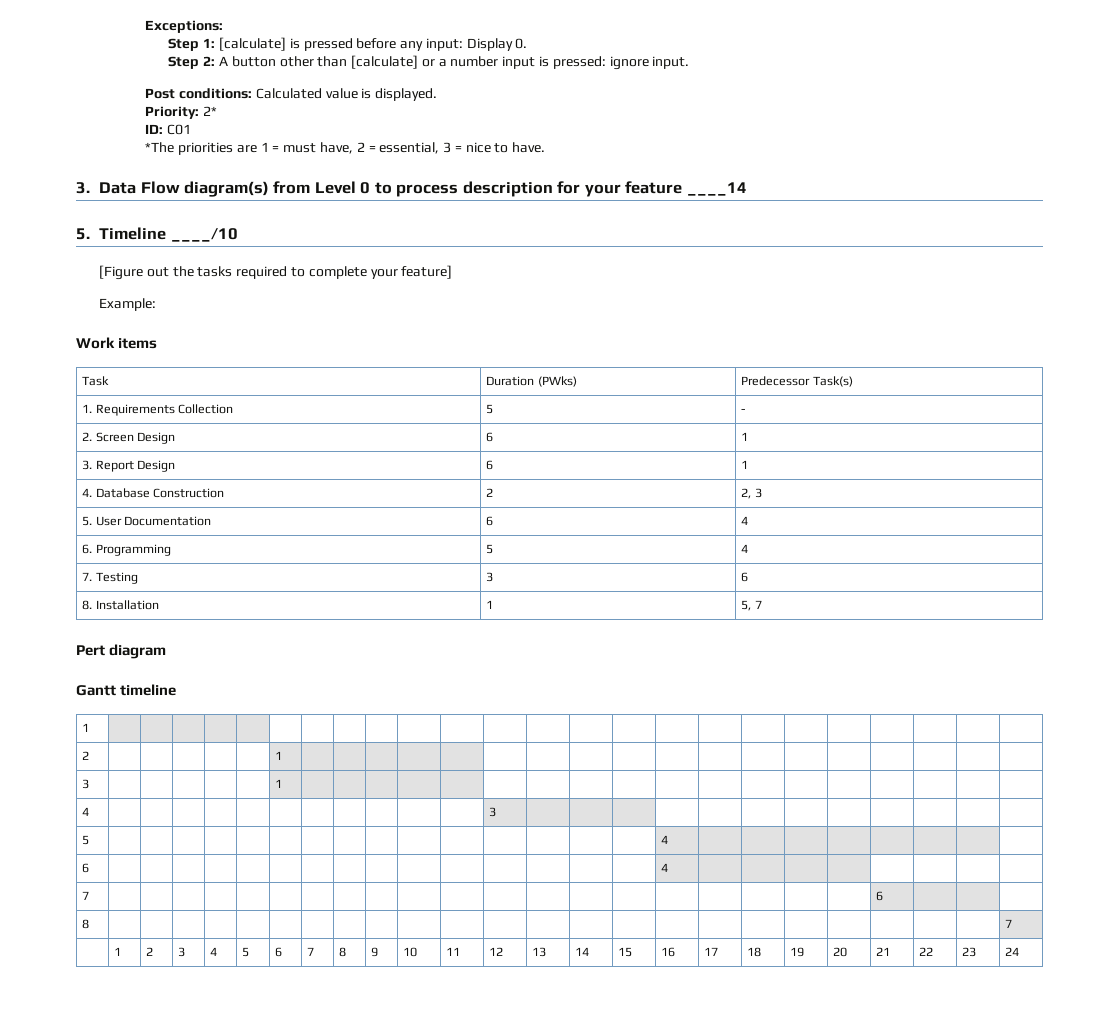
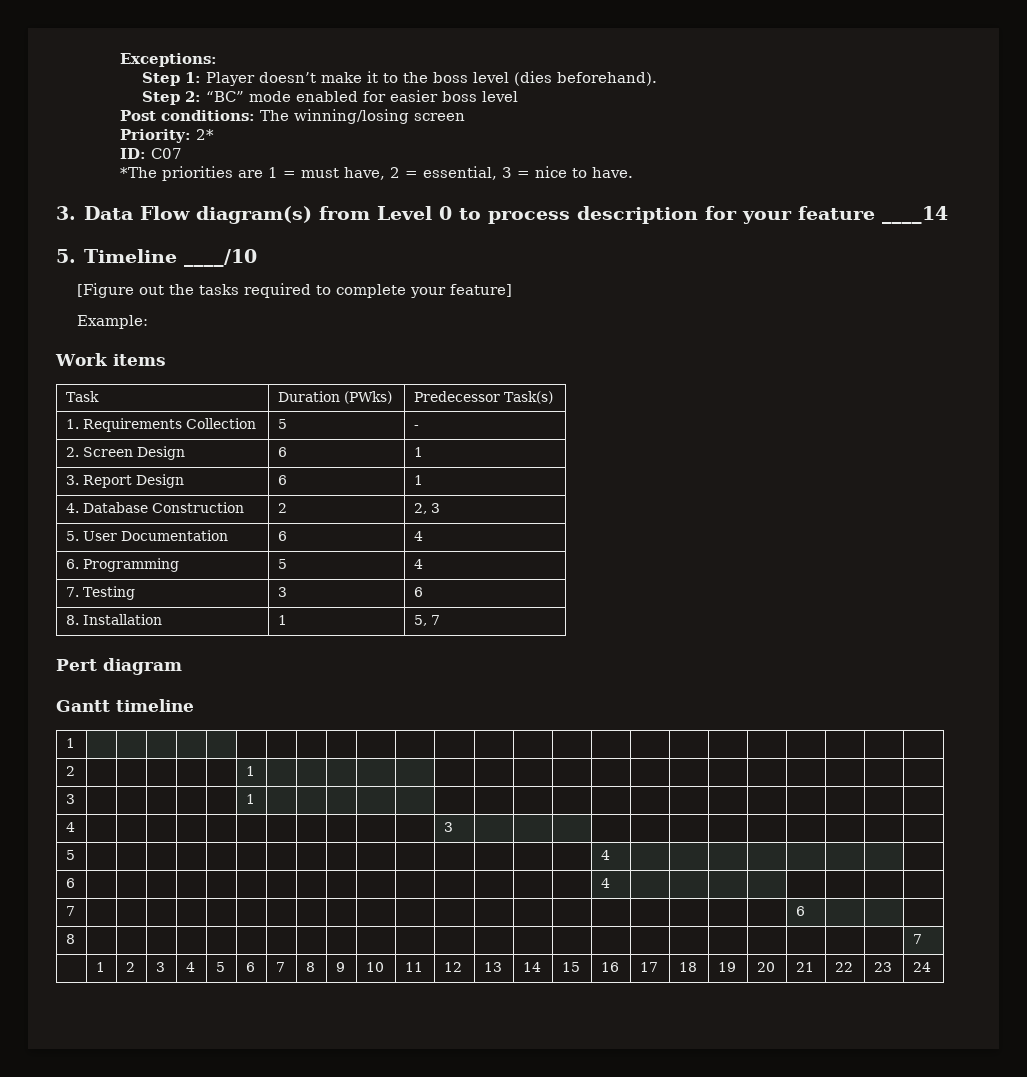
[218,37,528,51] [168,55,690,70] [145,88,438,101] [calculate] is pressed before any input: Display 0. // Step 2: A button other than [calculate] or a number input is pressed: ignore input. // Post conditions: Calculated value is displayed. -> [205,71,657,86] [141,90,518,105] [120,109,466,124] Player doesn’t make it to the boss level (dies beforehand). // Step 2: “BC” mode enabled for easier boss level // Post conditions: The winning/losing screen
[167,124,192,135] C01 -> [151,148,183,159] C07

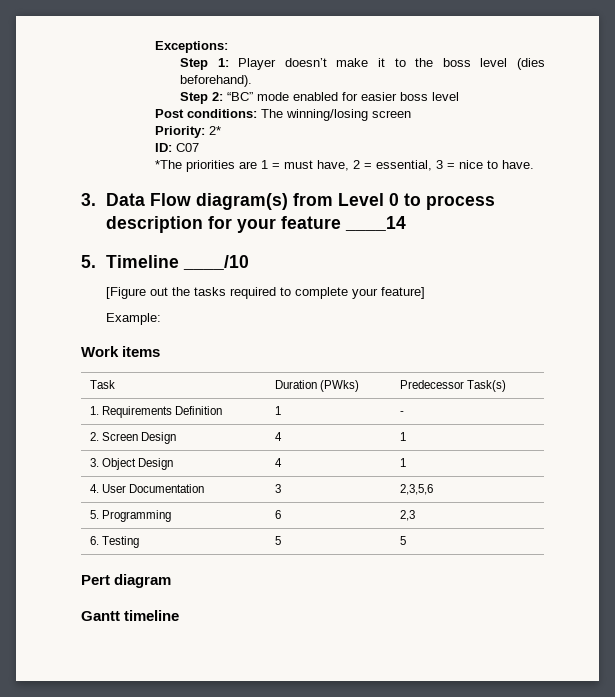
[186,418,257,429] [278,419,288,429] Collection | 5 -> [174,406,222,415] [274,406,281,415] Definition | 1
[278,447,288,457] 6 -> [274,432,282,441] 4
[83,474,185,488] [278,475,288,485] Report Design | 6 -> [101,458,173,470] [274,458,282,467] Object Design | 4
[83,502,245,513] [278,503,288,513] [414,503,441,514] [66,530,229,541] [278,531,288,541] [414,531,424,541] Database Construction | 2 | 2, 3 // 5. User Documentation | 6 | 4 -> [101,484,204,493] [274,484,281,493] [399,484,433,495] [89,510,171,522] [274,510,281,519] [399,510,415,521] User Documentation | 3 | 2,3,5,6 // 5. Programming | 6 | 2,3
[83,558,180,572] [278,559,288,569] [414,559,424,569] [66,586,136,600] [278,587,288,597] [414,587,424,597] [66,614,163,625] [278,615,288,625] [414,615,441,626] [56,658,182,675] [56,699,194,712] [66,738,76,748] [66,766,76,776] [246,766,256,776] [66,794,76,804] [246,794,256,804] [66,822,76,832] [444,822,454,832] [66,850,76,860] [601,850,611,860] [66,878,76,888] [601,878,611,888] [66,906,76,916] [796,906,806,916] [66,934,76,944] [913,934,923,944] [96,962,106,972] [126,962,136,972] [156,962,166,972] [186,962,196,972] [216,962,226,972] [246,962,256,972] [276,962,286,972] [306,962,316,972] [336,962,346,972] [366,962,385,972] [405,962,424,972] [444,962,463,972] [484,962,503,972] [523,962,542,972] [562,962,581,972] [601,962,620,972] [640,962,659,972] [679,962,698,972] [718,962,737,972] [757,962,776,972] [796,962,815,972] [835,962,854,972] [874,962,893,972] [913,962,932,972] Programming | 5 | 4 // 7. Testing | 3 | 6 // 8. Installation | 1 | 5, 7 // Pert diagram // Gantt timeline // 1 | | | | | | | | | | | | | | | | | | | | | | | | // 2 | | | | | | 1 | | | | | | | | | | | | | | | | | | // 3 | | | | | | 1 | | | | | | | | | | | | | | | | | | // 4 | | | | | | | | | | | | 3 | | | | | | | | | | | | // 5 | | | | | | | | | | | | | | | | 4 | | | | | | | | // 6 | | | | | | | | | | | | | | | | 4 | | | | | | | | // 7 | | | | | | | | | | | | | | | | | | | | | 6 | | | // 8 | | | | | | | | | | | | | | | | | | | | | | | | 7 // | 1 | 2 | 3 | 4 | 5 | 6 | 7 | 8 | 9 | 10 | 11 | 12 | 13 | 14 | 15 | 16 | 17 | 18 | 19 | 20 | 21 | 22 | 23 | 24 -> [101,536,139,548] [274,536,281,545] [399,536,406,545] [81,574,172,588] [81,610,180,621] Testing | 5 | 5 // Pert diagram // Gantt timeline

